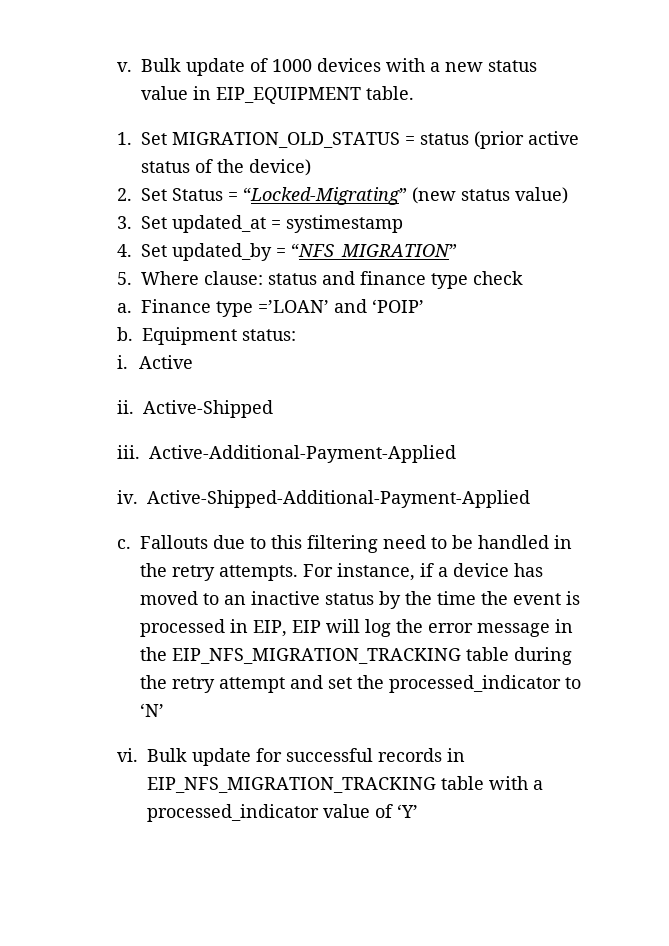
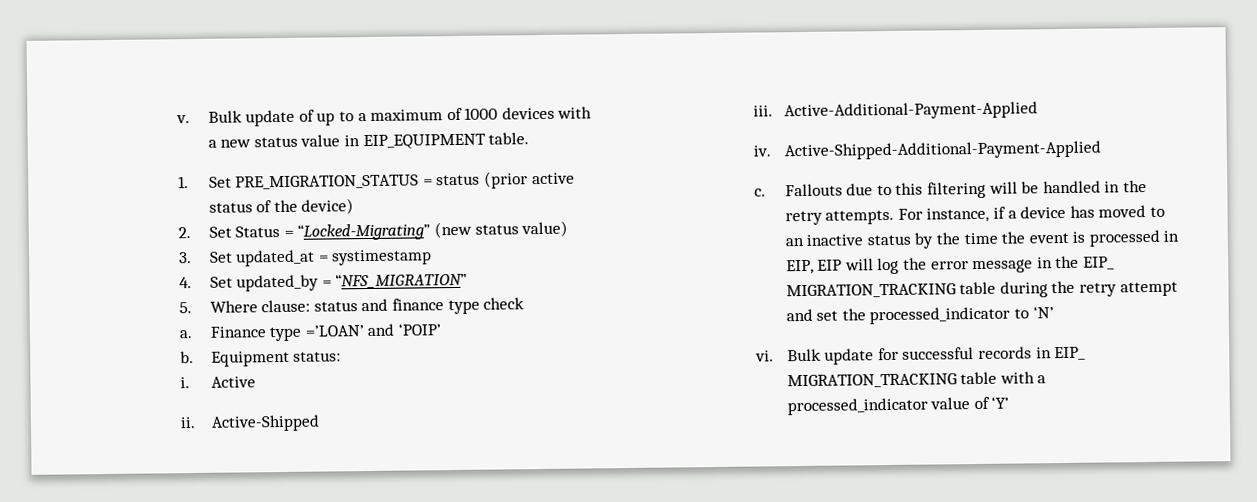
(268, 65) none -> [316,107,463,126] up to a maximum of
[171,132,400,148] MIGRATION_OLD_STATUS -> [235,174,420,190] PRE_MIGRATION_STATUS
[382,535,447,549] need to -> [988,181,1018,194] will
[171,648,461,664] EIP_NFS_MIGRATION_TRACKING -> [1082,256,1115,270] [785,283,956,299] EIP_ MIGRATION_TRACKING
[146,777,436,793] EIP_NFS_MIGRATION_TRACKING -> [1054,346,1087,361] [786,373,957,389] EIP_ MIGRATION_TRACKING

